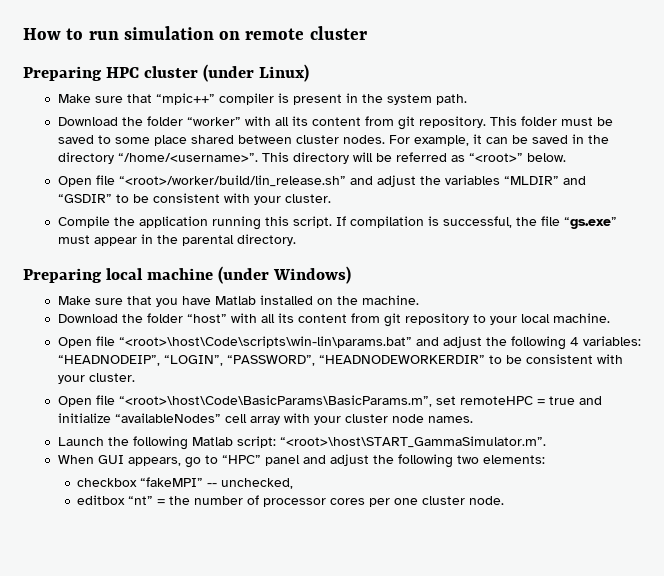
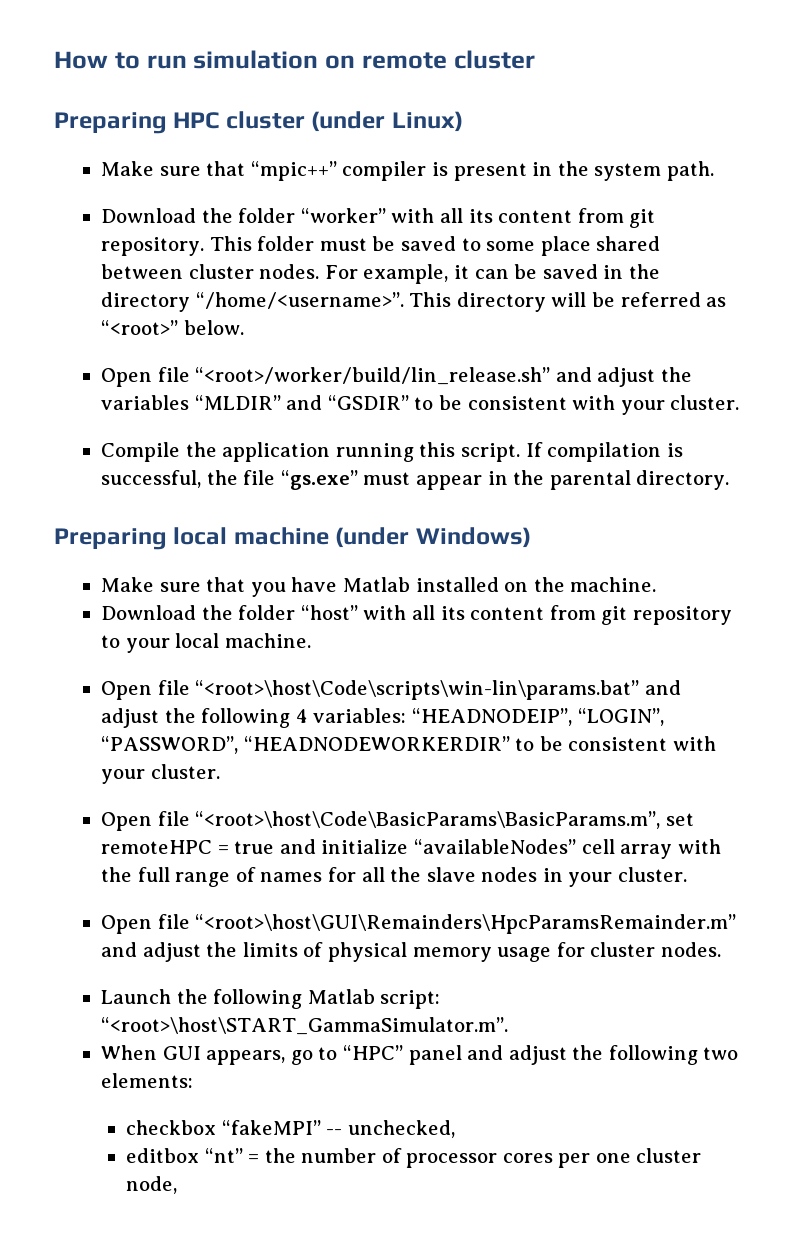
[313,414,473,425] your cluster node names. -> [101,867,687,887] [101,914,737,934] [101,942,721,962] the full range of names for all the slave nodes in your cluster. // Open file “<root>\host\GUI\Remainders\HpcParamsRemainder.m” and adjust the limits of physical memory usage for cluster nodes.
[469,496,505,505] node. -> [126,1176,178,1194] node,

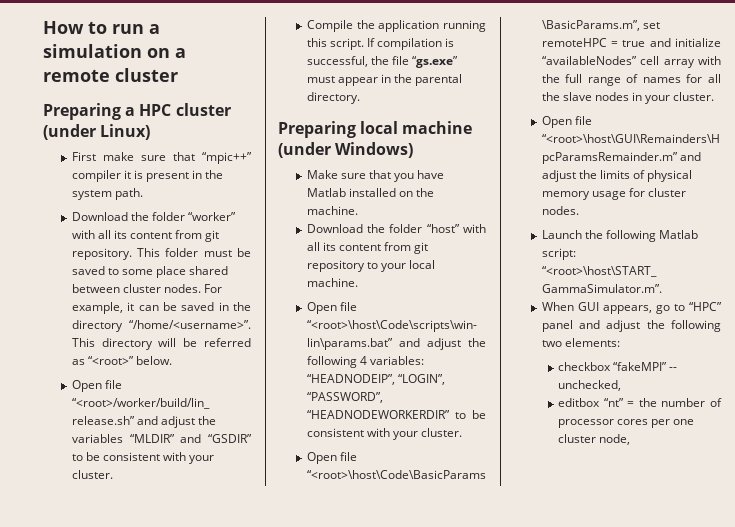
(187, 62) none -> [149,24,160,34] a
(355, 62) none -> [175,48,186,58] a
(167, 123) none -> [125,107,136,116] a
[101,161,155,176] Make -> [71,152,134,161] First make
(427, 171) none -> [123,170,131,179] it

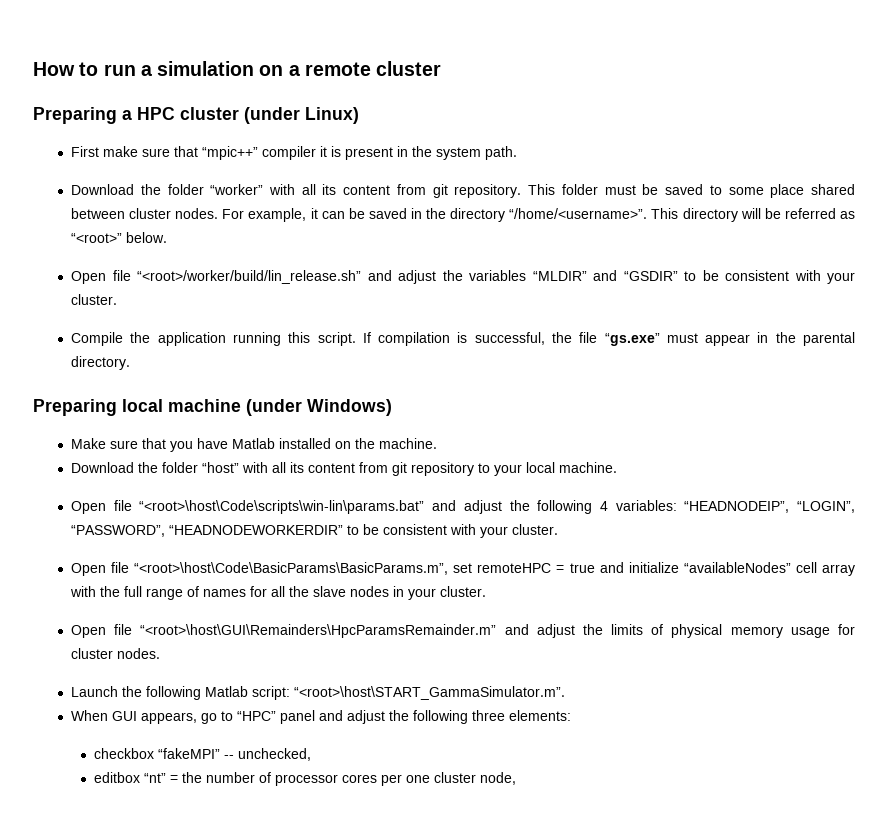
[541,340,562,347] two -> [472,710,506,721] three

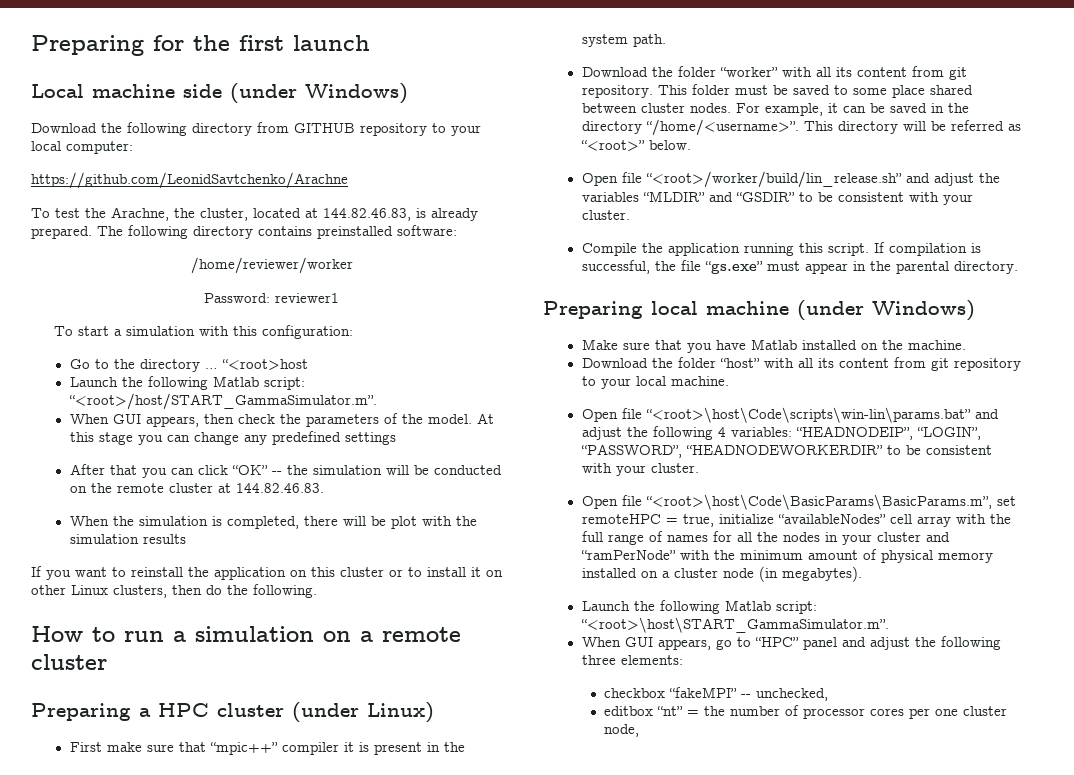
(33, 69) none -> [31,35,370,56] [31,83,408,104] [31,122,481,136] [31,141,133,154] [31,172,348,189] [31,207,478,221] [31,225,457,239] [190,257,353,274] [204,293,339,303] [53,325,353,339] [69,359,308,372] [69,376,305,390] [68,393,377,410] [69,413,494,427] [69,431,396,445] [69,464,502,478] [69,483,324,493] [69,516,477,529] [69,534,186,544] [31,566,503,580] [31,584,317,598] Preparing for the first launch // Local machine side (under Windows) // Download the following directory from GITHUB repository to your local computer: // https://github.com/LeonidSavtchenko/Arachne // To test the Arachne, the cluster, located at 144.82.46.83, is already prepared. The following directory contains preinstalled software: // /home/reviewer/worker // Password: reviewer1 // To start a simulation with this configuration: // Go to the directory … “<root>host // Launch the following Matlab script: “<root>/host/START_GammaSimulator.m”. // When GUI appears, then check the parameters of the model. At this stage you can change any predefined settings // After that you can click “OK” -- the simulation will be conducted on the remote cluster at 144.82.46.83. // When the simulation is completed, there will be plot with the simulation results // If you want to reinstall the application on this cluster or to install it on other Linux clusters, then do the following. //
[569,562,624,573] true and -> [682,514,714,527] true,
[313,586,347,597] slave -> (778, 537) none
[440,586,487,597] [71,624,856,638] [71,648,161,659] cluster. // Open file “<root>\host\GUI\Remainders\HpcParamsRemainder.m” and adjust the limits of physical memory usage for cluster nodes. -> [876,532,950,542] [580,549,993,563] [581,566,862,582] cluster and “ramPerNode” with the minimum amount of physical memory installed on a cluster node (in megabytes).

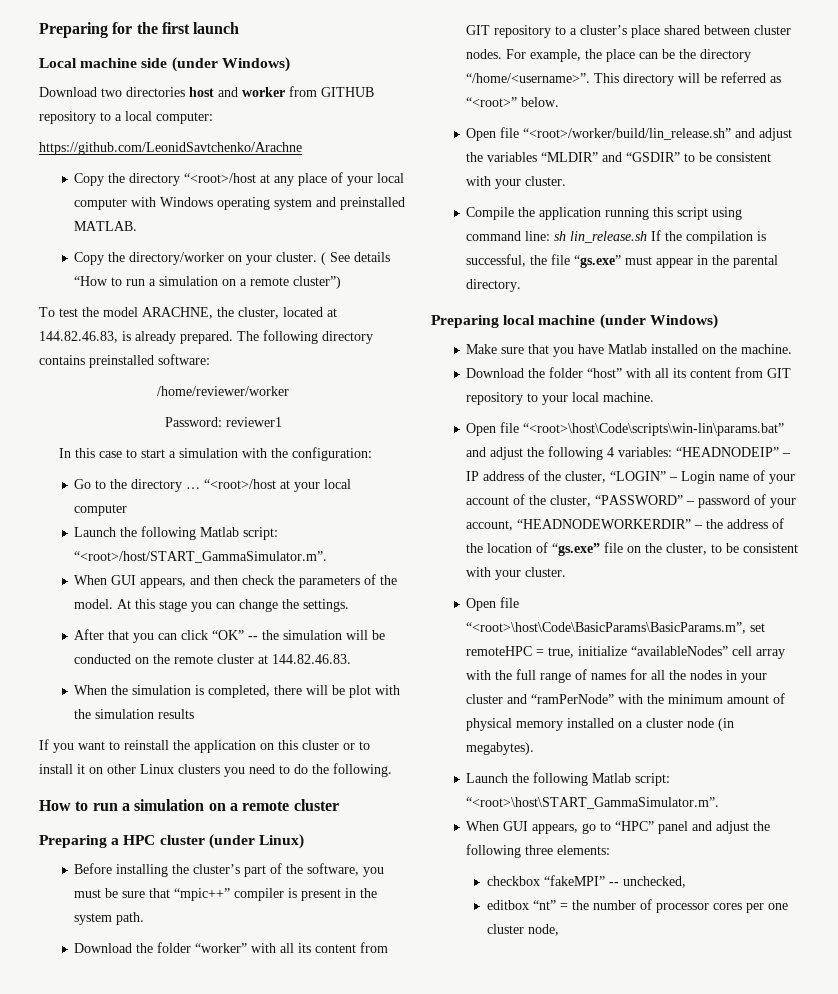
[101,122,252,136] the following directory -> [101,87,285,97] two directories host and worker
[451,125,481,136] your -> [115,114,122,121] a
(348, 180) none -> [74,172,405,186] [74,197,406,210] [74,221,138,231] [74,252,391,265] [74,276,342,289] // Copy the directory “<root>/host at any place of your local computer with Windows operating system and preinstalled MATLAB. // Copy the directory/worker on your cluster. ( See details “How to run a simulation on a remote cluster”)
[111,207,169,221] Arachne, -> [103,307,213,319] model ARACHNE,
[53,326,73,336] To -> [59,448,138,458] In this case to
[232,326,257,336] this -> [271,448,289,458] the
[221,359,308,370] “<root>host -> [204,479,352,492] [74,504,128,516] “<root>/host at your local computer
(199, 421) none -> [190,575,211,585] and
[243,431,396,445] any predefined settings -> [282,599,350,612] the settings.
[113,585,202,598] clusters, then -> [178,764,290,777] clusters you need to
[69,742,142,752] First make -> [74,863,385,877] [74,888,119,898] Before installing the cluster’s part of the software, you must be
[343,742,354,752] it -> (285, 894) none
[948,67,967,80] [581,84,887,98] git repository. This folder must be saved to some -> [466,25,628,38] GIT repository to a cluster’s
[827,103,944,113] it can be saved in -> [585,49,676,62] the place can be
[827,242,885,256] script. If -> [677,207,743,220] [466,230,683,243] script using command line: sh lin_release.sh If the
[930,358,949,371] git -> [767,368,792,378] GIT
[795,426,981,440] [580,444,883,458] “HEADNODEIP”, “LOGIN”, “PASSWORD”, “HEADNODEWORKERDIR” -> [676,447,792,457] [466,470,796,484] [466,494,797,508] [466,518,785,531] [466,542,708,556] “HEADNODEIP” – IP address of the cluster, “LOGIN” – Login name of your account of the cluster, “PASSWORD” – password of your account, “HEADNODEWORKERDIR” – the address of the location of “gs.exe” file on the cluster,

